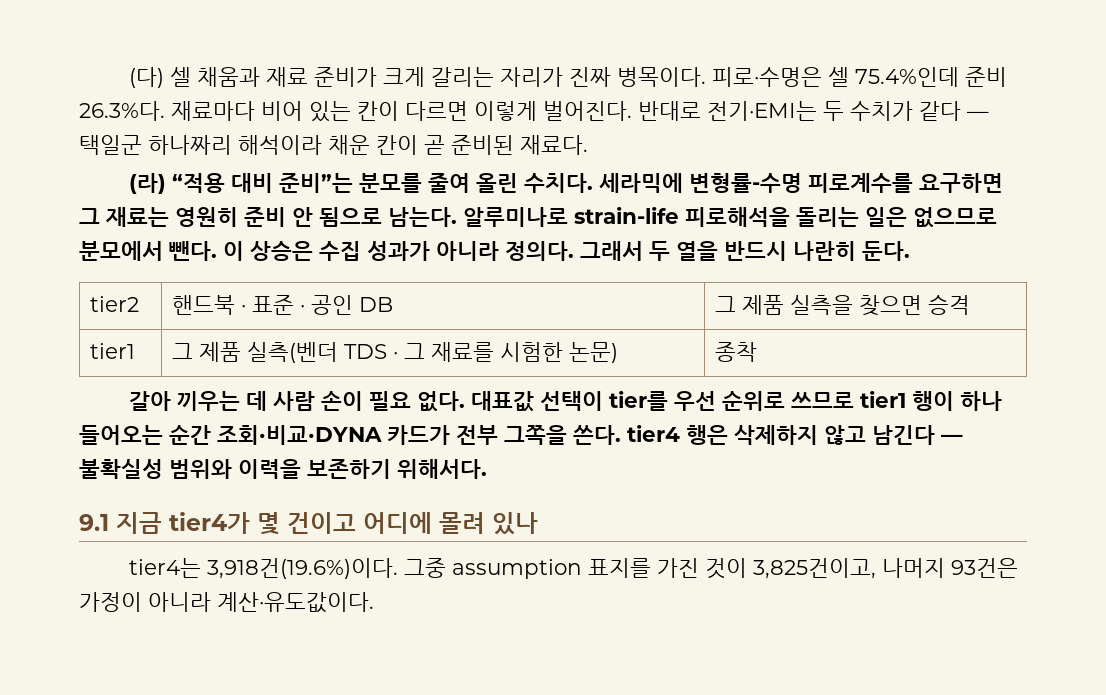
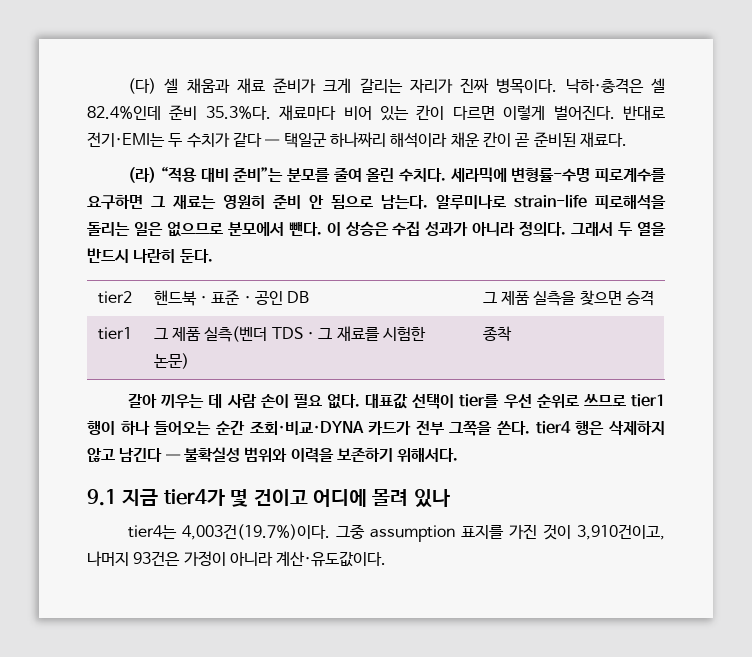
[711,67,1007,87] [79,101,165,121] 피로·수명은 셀 75.4%인데 준비 26.3%다. -> [565,78,666,94] [87,105,271,120] 낙하·충격은 셀 82.4%인데 준비 35.3%다.
[206,558,398,579] 3,918건(19.6%)이다. -> [182,524,331,540] 4,003건(19.7%)이다.
[752,558,876,579] 3,825건이고, -> [577,524,666,540] 3,910건이고,

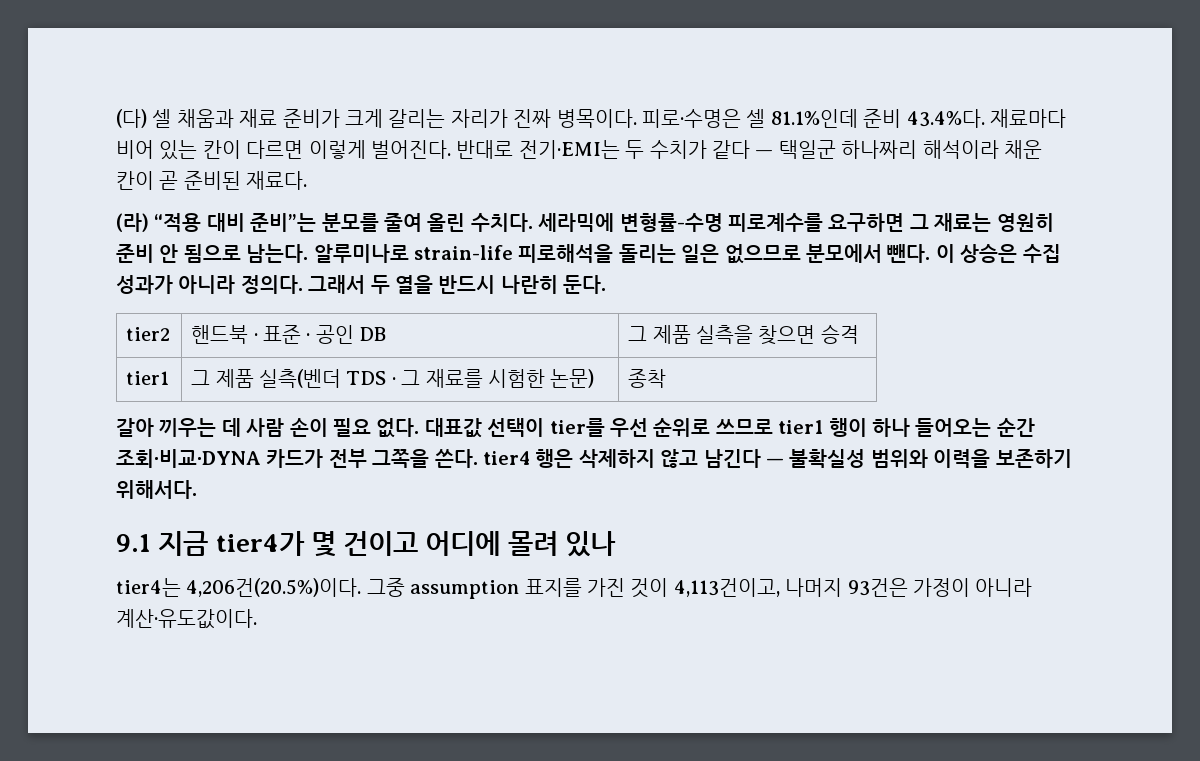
[565,78,666,94] [87,105,271,120] 낙하·충격은 셀 82.4%인데 준비 35.3%다. -> [641,109,985,128] 피로·수명은 셀 81.1%인데 준비 43.4%다.
[182,524,331,540] 4,003건(19.7%)이다. -> [186,578,362,597] 4,206건(20.5%)이다.
[577,524,666,540] 3,910건이고, -> [673,578,780,597] 4,113건이고,

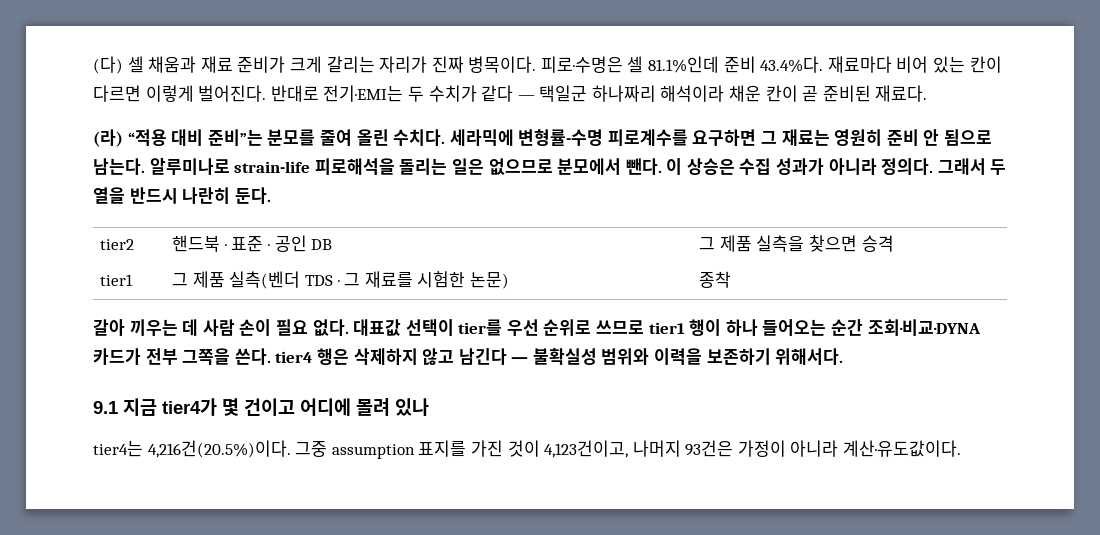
[186,578,362,597] 4,206건(20.5%)이다. -> [147,440,291,458] 4,216건(20.5%)이다.
[673,578,780,597] 4,113건이고, -> [544,440,629,458] 4,123건이고,

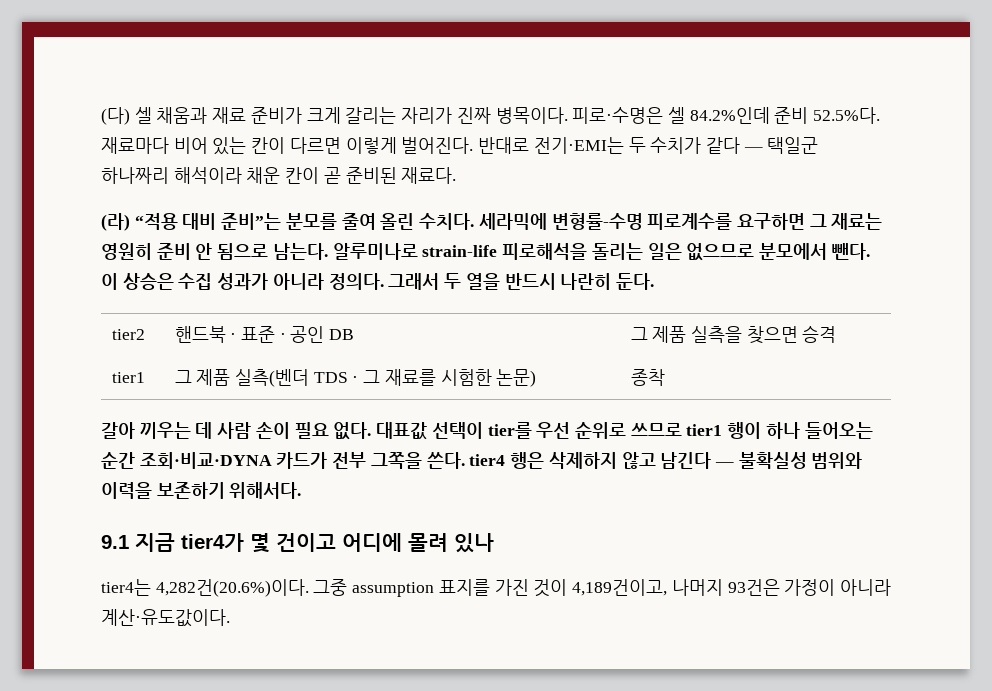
[648,56,824,73] 81.1%인데 준비 43.4%다. -> [689,107,881,124] 84.2%인데 준비 52.5%다.
[147,440,291,458] 4,216건(20.5%)이다. -> [155,579,309,597] 4,282건(20.6%)이다.
[544,440,629,458] 4,123건이고, -> [572,579,668,596] 4,189건이고,

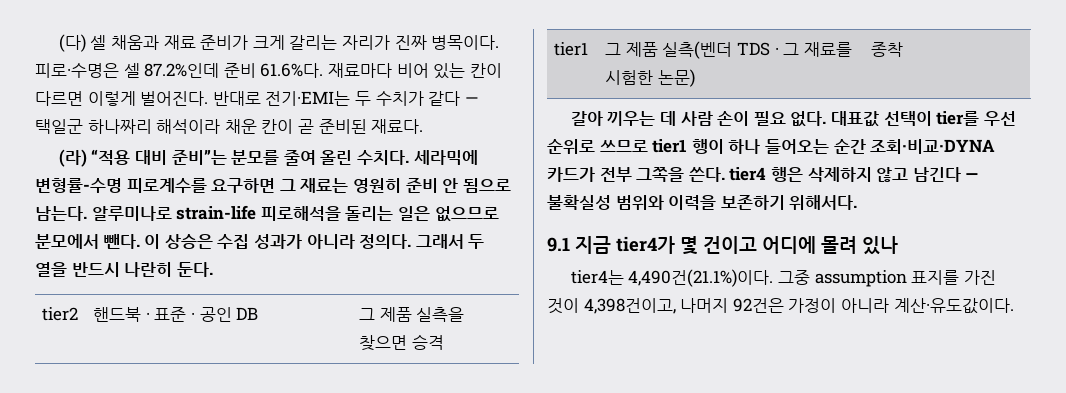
[689,107,881,124] 84.2%인데 준비 52.5%다. -> [144,63,324,78] 87.2%인데 준비 61.6%다.
[155,579,309,597] 4,282건(20.6%)이다. -> [628,269,774,287] 4,490건(21.1%)이다.
[572,579,780,596] 4,189건이고, 나머지 93건은 -> [583,298,784,314] 4,398건이고, 나머지 92건은

